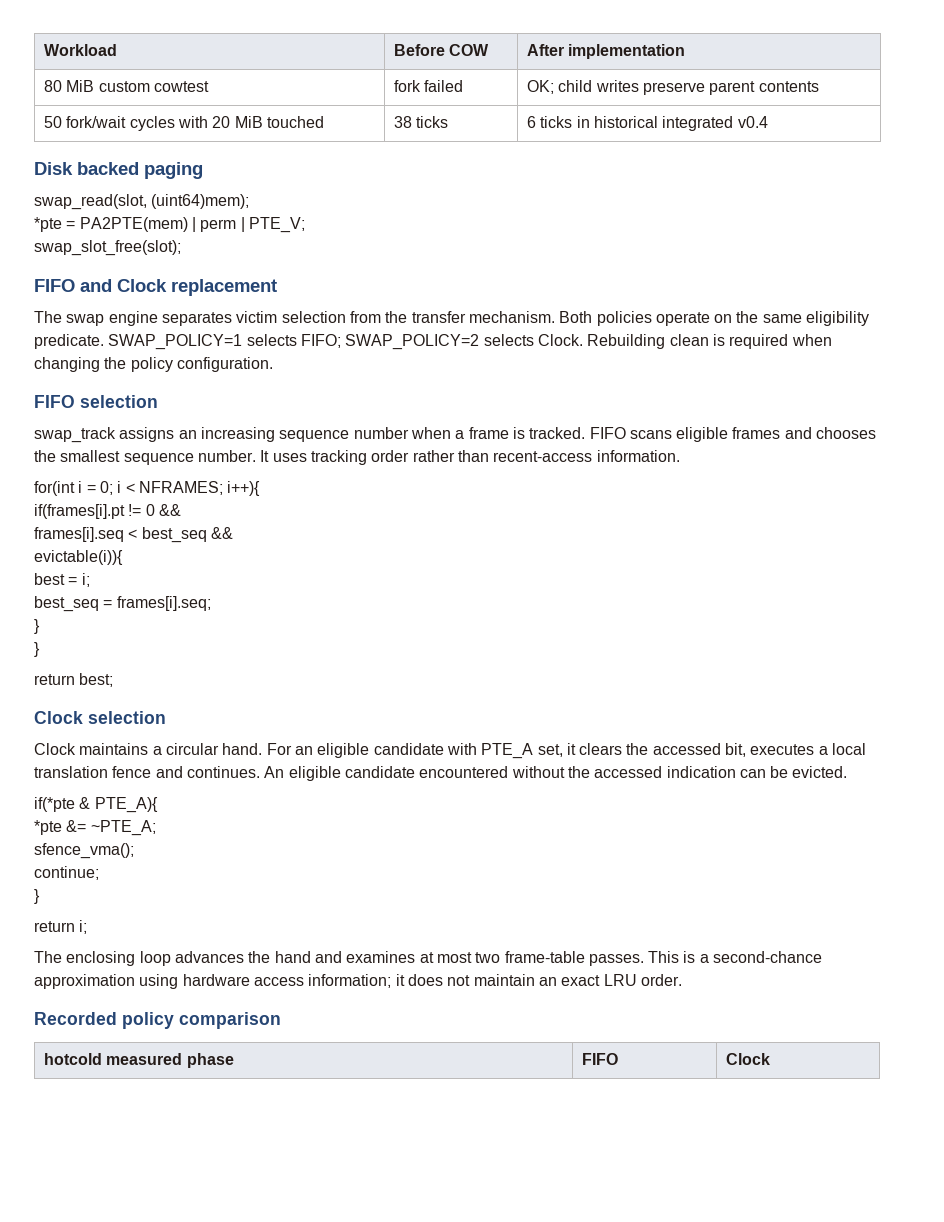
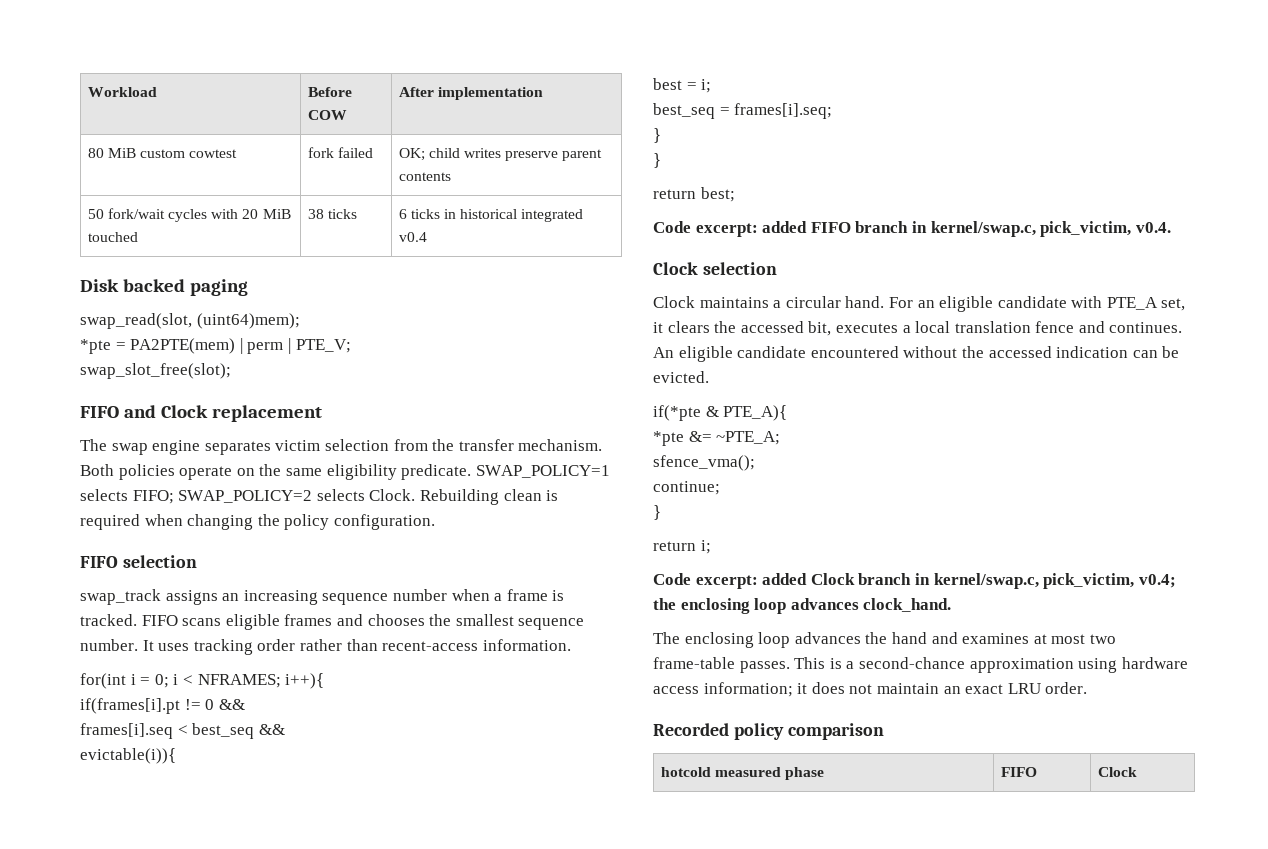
(114, 680) none -> [653,221,1171,237] // Code excerpt: added FIFO branch in kernel/swap.c, pick_victim, v0.4.
(88, 927) none -> [653,573,1176,589] [653,598,952,614] // Code excerpt: added Clock branch in kernel/swap.c, pick_victim, v0.4; the enclosing loop advances clock_hand.

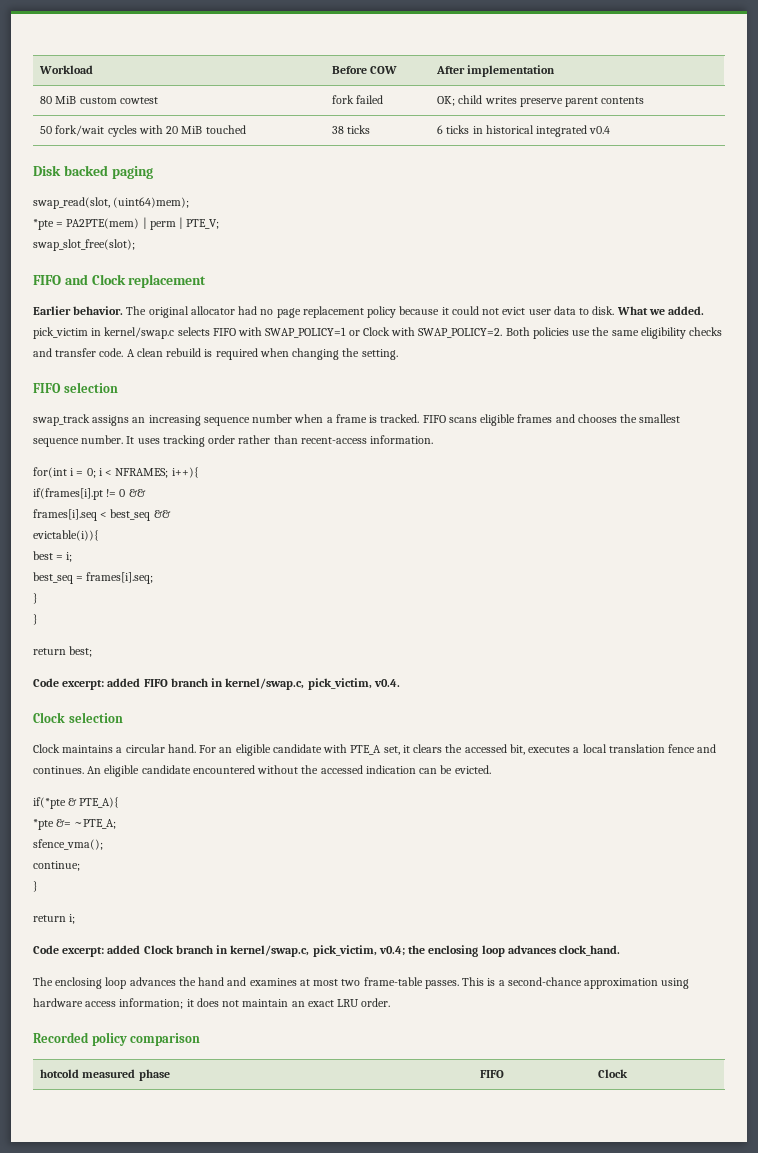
[80,439,603,455] [80,464,610,480] [80,489,542,505] The swap engine separates victim selection from the transfer mechanism. Both policies operate on the same eligibility predicate. SWAP_POLICY=1 selects FIFO; SWAP_POLICY=2 selects Clock. Rebuilding clean -> [33,306,705,318] [33,327,723,339] [33,348,202,357] Earlier behavior. The original allocator had no page replacement policy because it could not evict user data to disk. What we added. pick_victim in kernel/swap.c selects FIFO with SWAP_POLICY=1 or Clock with SWAP_POLICY=2. Both policies use the same eligibility checks and transfer code. A clean rebuild
[284,514,435,530] policy configuration. -> [361,349,398,360] setting.

